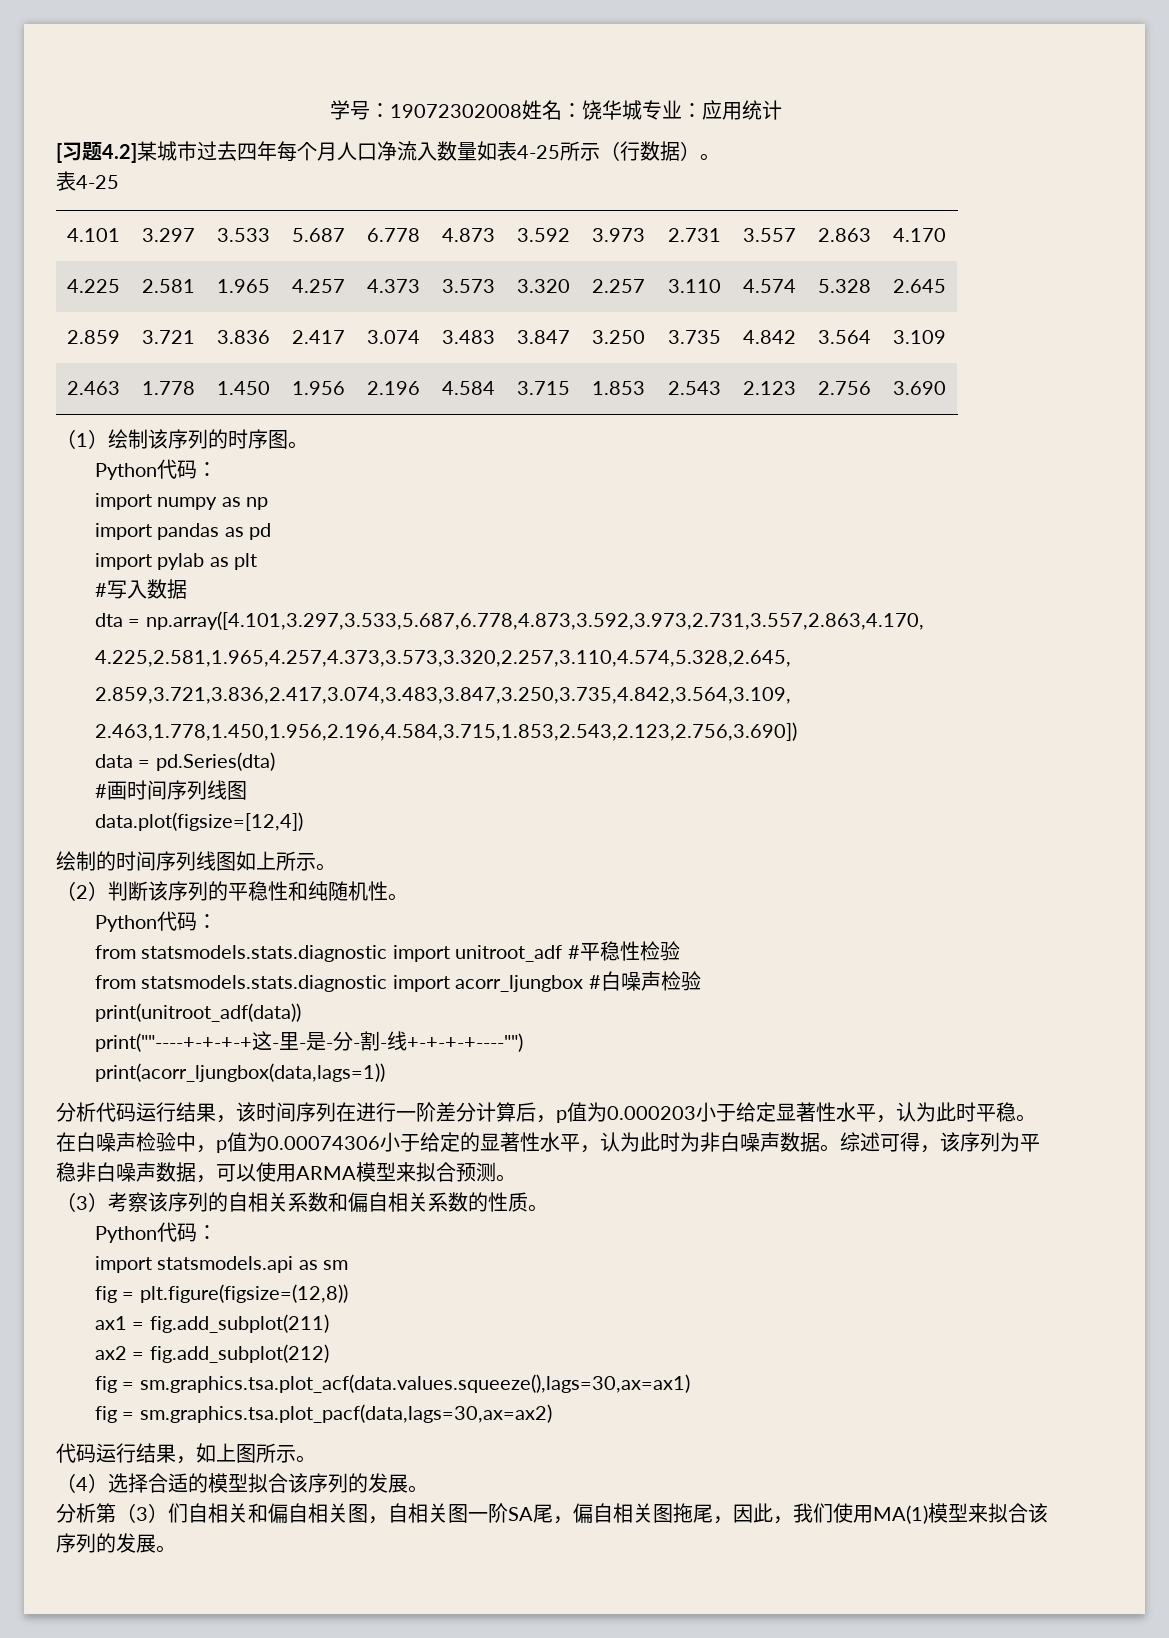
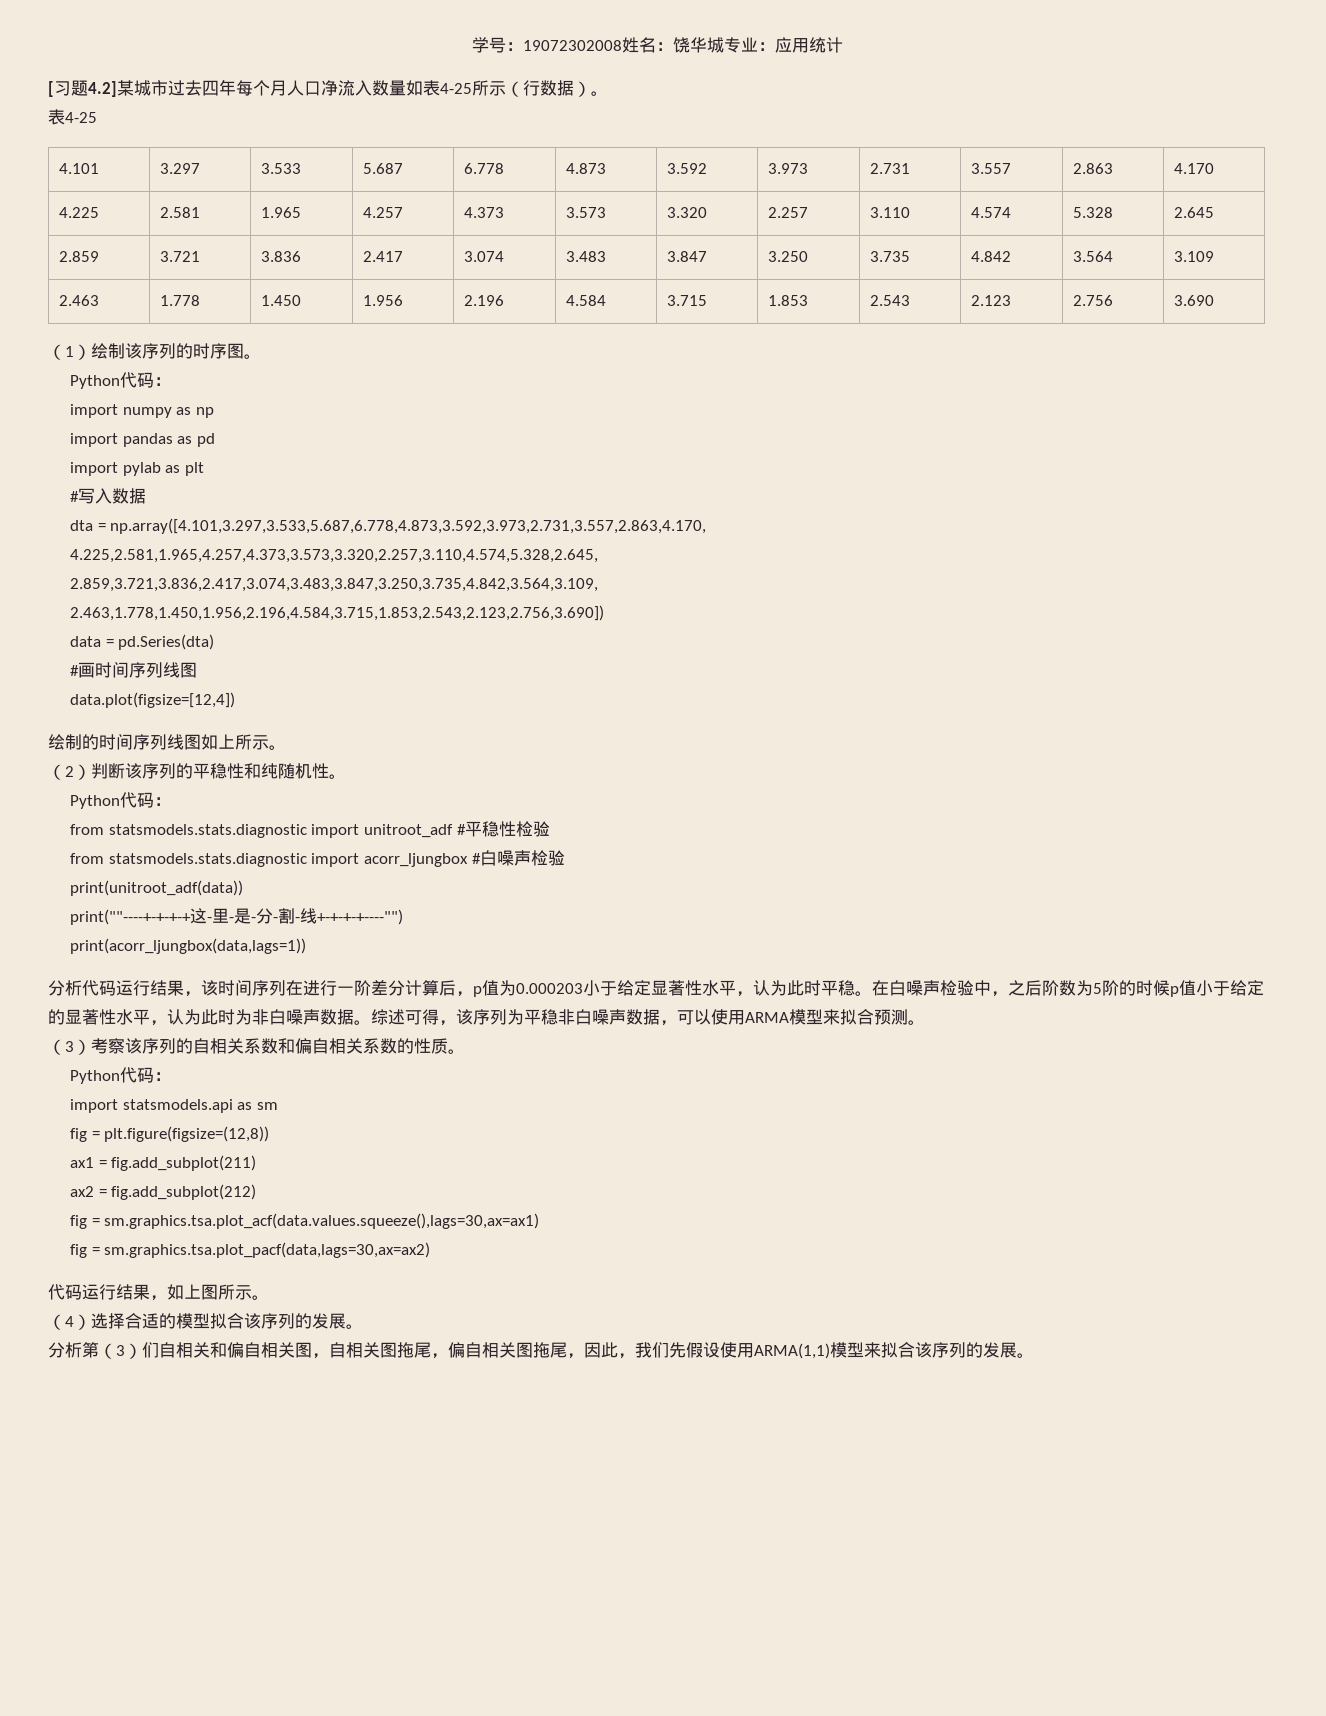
[216,1132,380,1153] p值为0.00074306 -> [1008,980,1196,997] 之后阶数为5阶的时候p值
[468,1503,533,1523] 一阶SA -> [397,1342,414,1358] 拖
[833,1503,928,1524] 使用MA(1) -> [669,1342,830,1359] 先假设使用ARMA(1,1)

